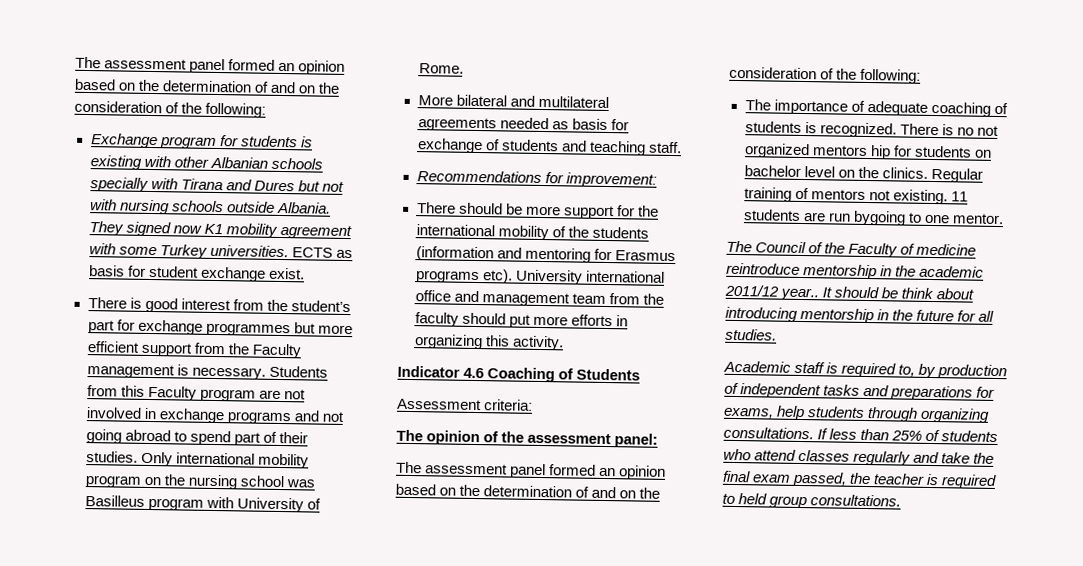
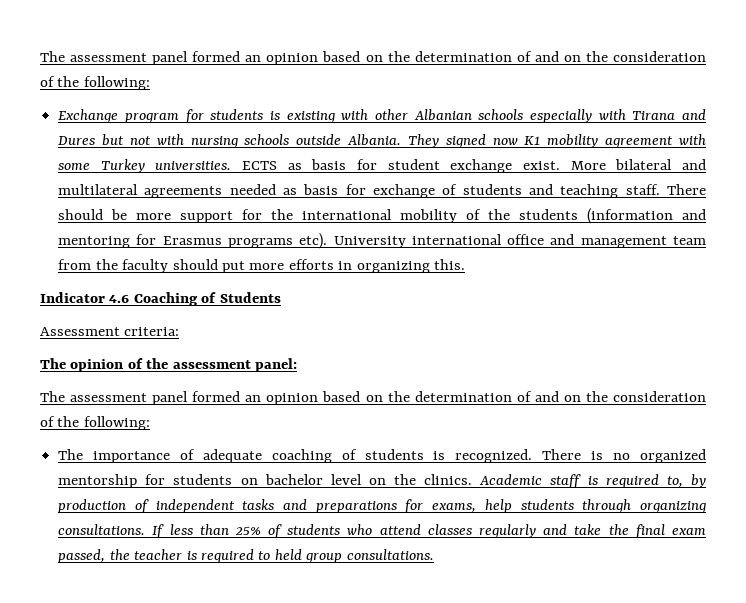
[89,177,149,192] specially -> [529,109,592,123] especially
[87,297,351,313] [87,319,353,337] [86,341,302,359] [86,364,328,380] [86,385,306,402] [85,407,344,425] [85,429,308,446] [85,451,309,469] [84,474,315,490] [84,495,321,513] [418,63,464,74] // There is good interest from the student’s part for exchange programmes but more efficient support from the Faculty management is necessary. Students from this Faculty program are not involved in exchange programs and not going abroad to spend part of their studies. Only international mobility program on the nursing school was Basilleus program with University of Rome. // -> (561, 165) none
[416,170,657,188] // Recommendations for improvement: // -> (660, 189) none
[485,335,564,351] this activity. -> [434,259,466,270] this.
[976,125,999,136] [743,143,891,160] not organized mentors hip -> [640,449,706,463] [58,474,138,488] organized mentorship
[930,167,983,183] [743,187,968,205] [742,209,1004,226] [726,240,977,258] [726,262,985,280] [724,284,975,301] [725,306,995,324] [725,328,777,341] Regular training of mentors not existing. 11 students are run bygoing to one mentor. // The Council of the Faculty of medicine reintroduce mentorship in the academic 2011/12 year.. It should be think about introducing mentorship in the future for all studies. // -> (473, 479) none

